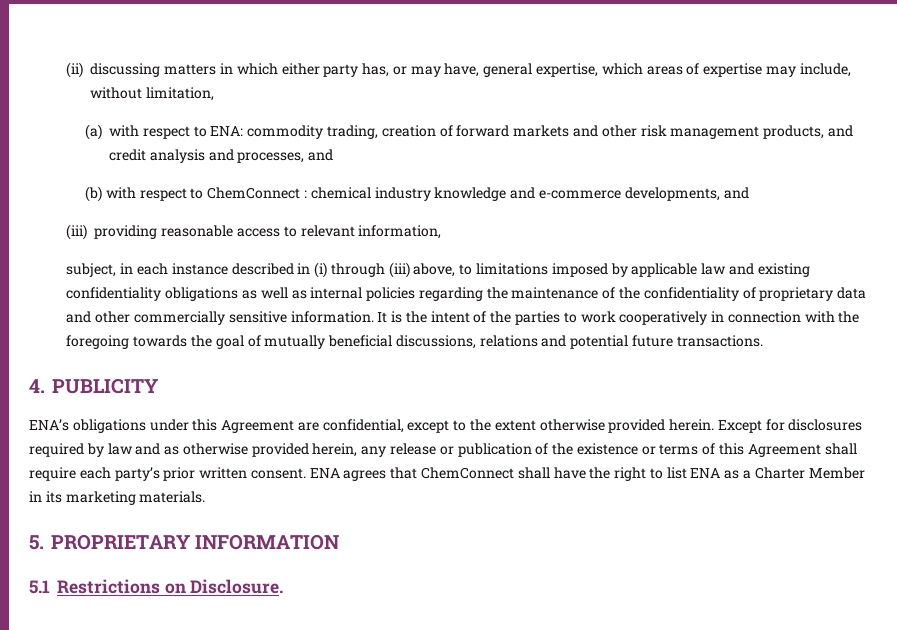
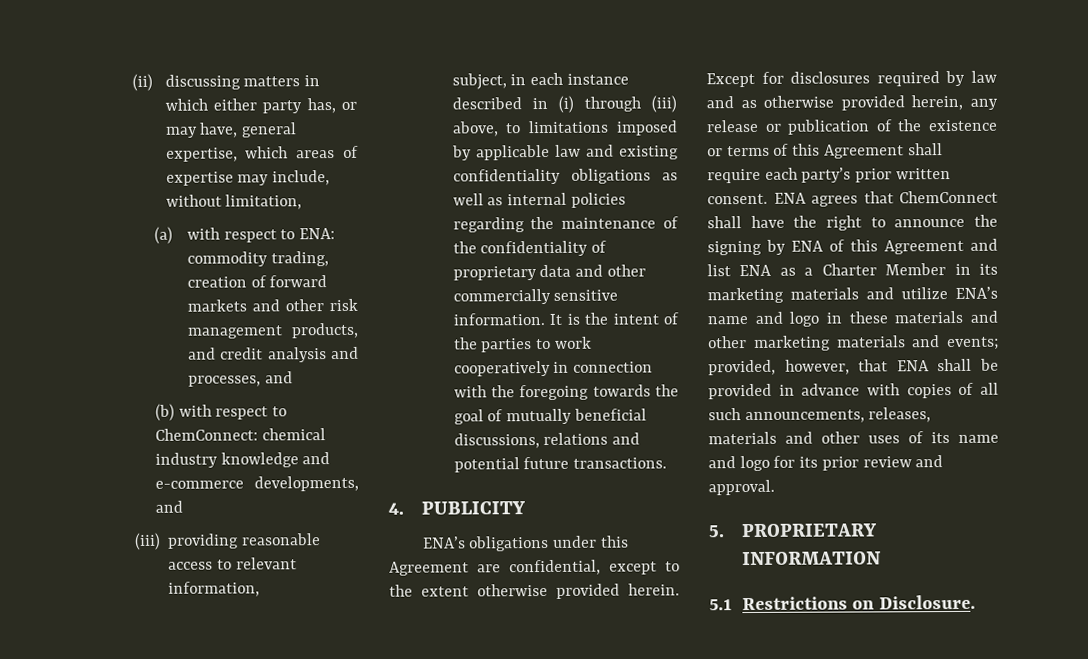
[207,187,308,199] ChemConnect : -> [155,428,258,441] ChemConnect:
(663, 473) none -> [894,214,998,228] [707,238,998,256] announce the signing by ENA of this Agreement and
[139,491,206,503] materials. -> [790,286,998,300] [707,310,998,327] [708,335,999,351] [708,358,999,376] [708,382,999,400] [708,407,932,424] [708,431,999,445] [708,455,944,472] [708,479,775,496] materials and utilize ENA’s name and logo in these materials and other marketing materials and events; provided, however, that ENA shall be provided in advance with copies of all such announcements, releases, materials and other uses of its name and logo for its prior review and approval.

